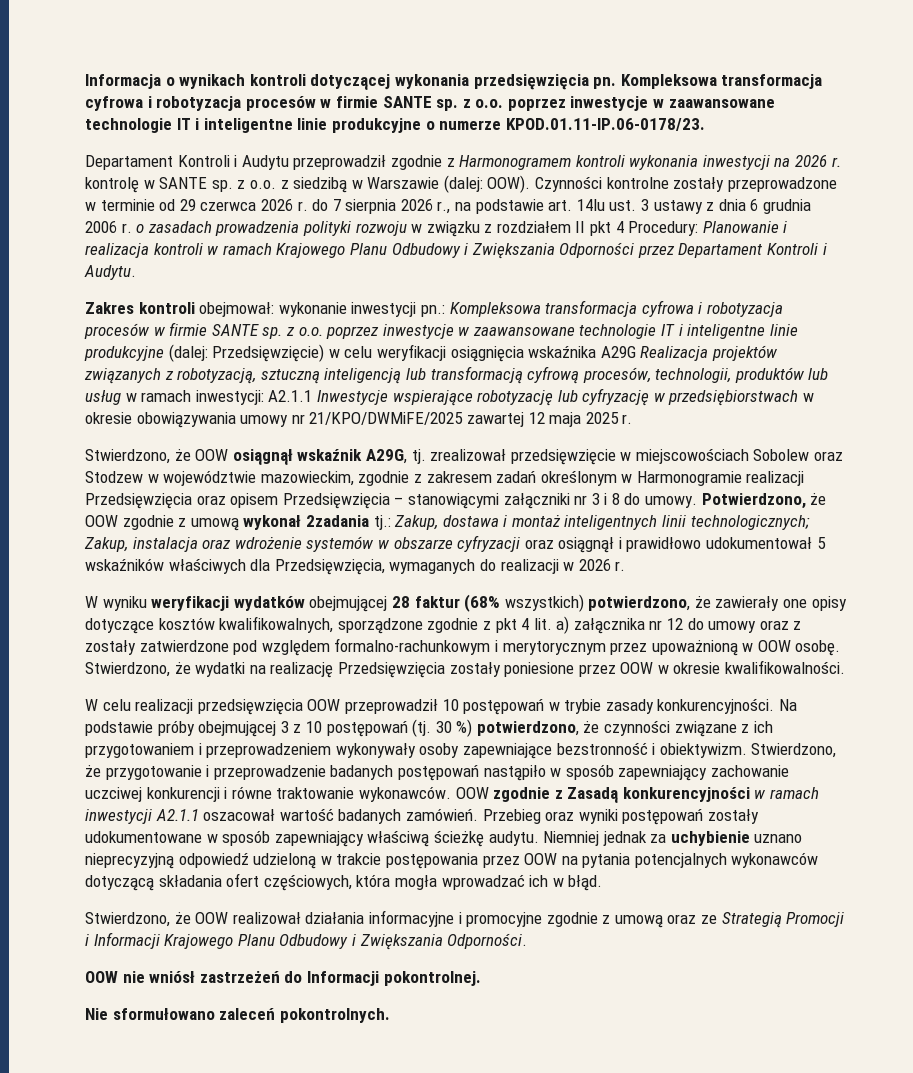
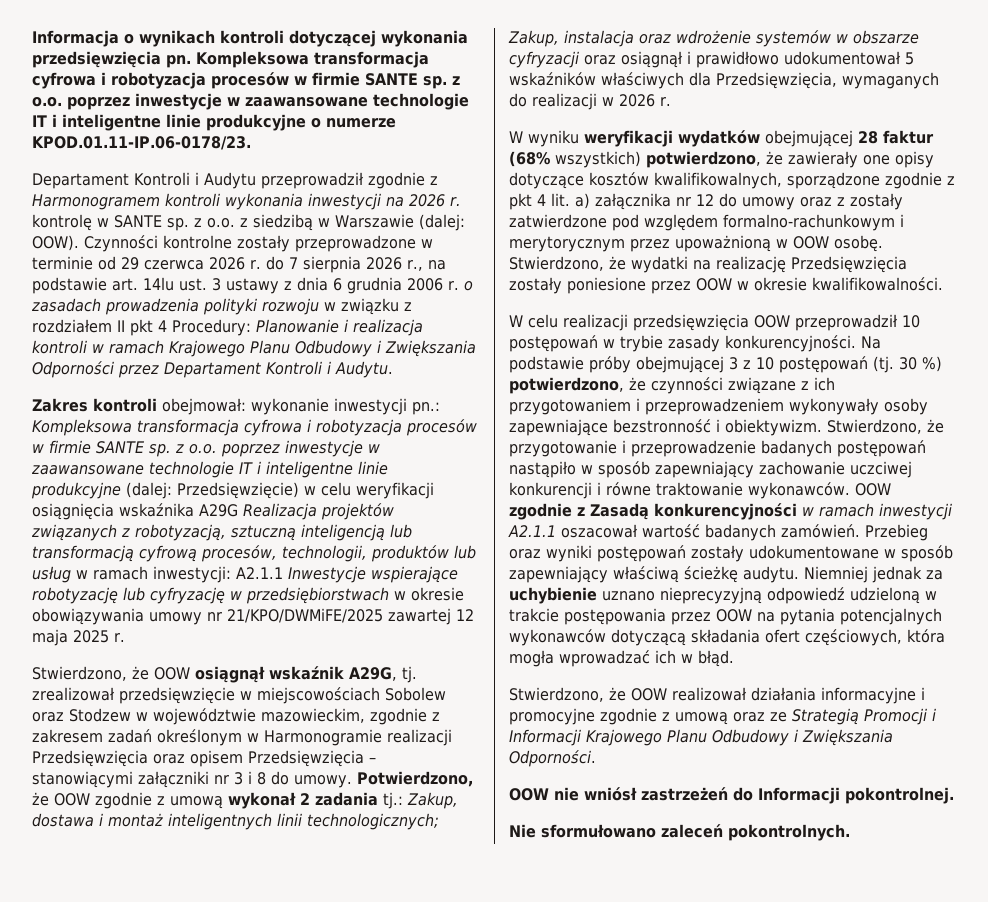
[305,515,369,527] 2zadania -> [300,792,378,806] 2 zadania

